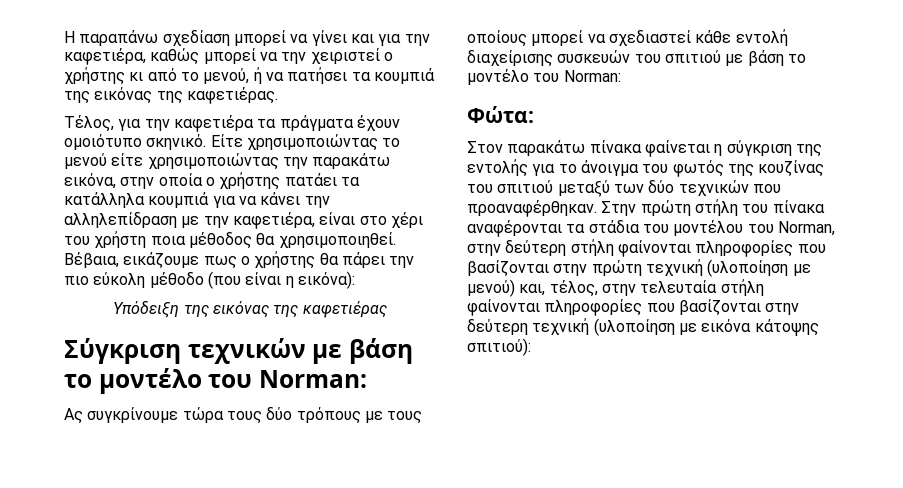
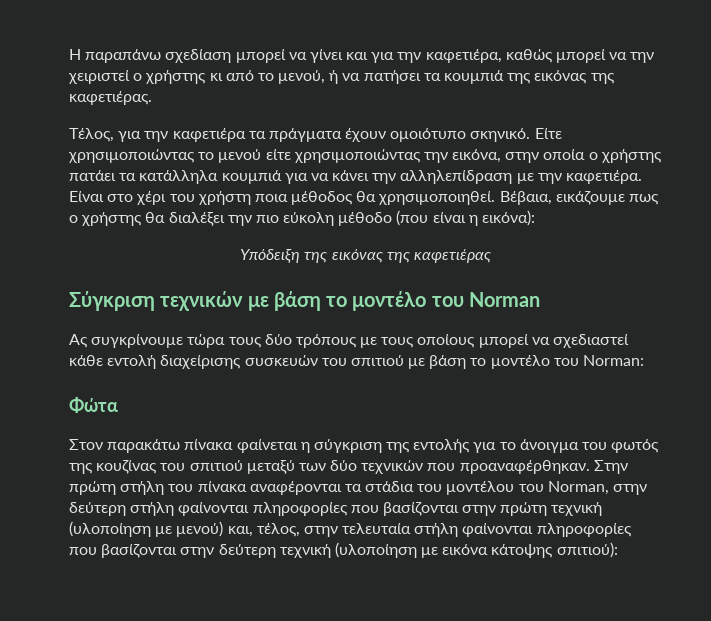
[312,153,391,169] παρακάτω -> (448, 157) none
[232,212,356,229] καφετιέρα, είναι -> [566,170,643,184] [69,191,104,202] καφετιέρα. Είναι
[341,252,385,268] πάρει -> [168,212,225,226] διαλέξει
[258,370,367,388] Norman: -> [468,292,540,307] Norman
[467,106,534,123] Φώτα: -> [69,397,118,413] Φώτα

